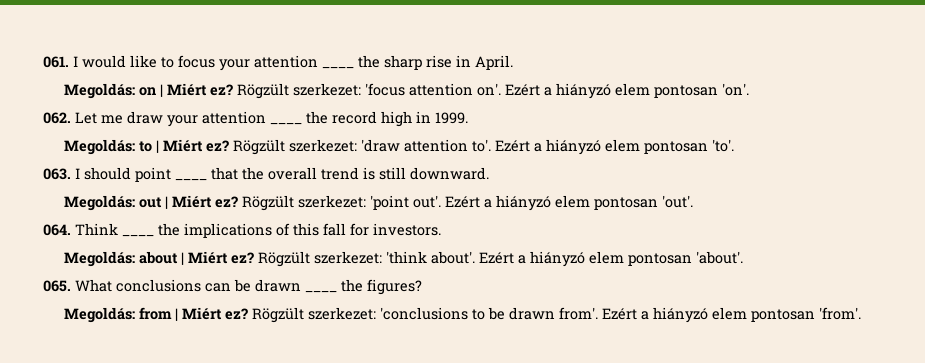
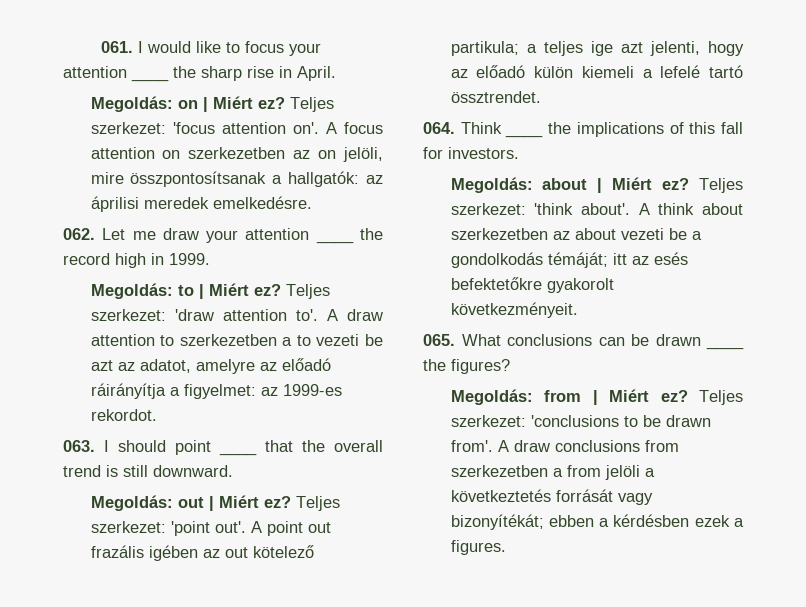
[237,83,290,99] Rögzült -> [289,97,334,112] Teljes
[505,83,750,99] Ezért a hiányzó elem pontosan 'on'. -> [325,122,383,134] [90,147,383,162] [90,171,383,187] [90,196,312,212] A focus attention on szerkezetben az on jelöli, mire összpontosítsanak a hallgatók: az áprilisi meredek emelkedésre.
[233,139,286,155] Rögzült -> [285,284,330,299] Teljes
[495,139,735,155] Ezért a hiányzó elem pontosan 'to'. -> [326,309,383,321] [90,334,383,346] [90,358,331,374] [90,383,342,399] [90,409,157,421] A draw attention to szerkezetben a to vezeti be azt az adatot, amelyre az előadó ráirányítja a figyelmet: az 1999-es rekordot.
[242,195,295,211] Rögzült -> [295,496,340,511] Teljes
[445,195,694,211] Ezért a hiányzó elem pontosan 'out'. -> [250,521,331,536] [90,545,314,561] [450,41,744,56] [450,65,743,78] [450,91,541,103] A point out frazális igében az out kötelező partikula; a teljes ige azt jelenti, hogy az előadó külön kiemeli a lefelé tartó össztrendet.
[258,251,311,267] Rögzült -> [699,178,743,193] Teljes
[479,251,744,267] Ezért a hiányzó elem pontosan 'about'. -> [638,203,743,215] [450,228,702,240] [450,252,688,268] [450,277,614,293] [450,302,578,318] A think about szerkezetben az about vezeti be a gondolkodás témáját; itt az esés befektetőkre gyakorolt következményeit.
[252,307,305,323] Rögzült -> [699,390,743,405] Teljes
[602,307,862,323] Ezért a hiányzó elem pontosan 'from'. -> [497,440,679,452] [450,465,655,480] [450,489,653,505] [450,514,744,530] [450,540,506,555] A draw conclusions from szerkezetben a from jelöli a következtetés forrását vagy bizonyítékát; ebben a kérdésben ezek a figures.

